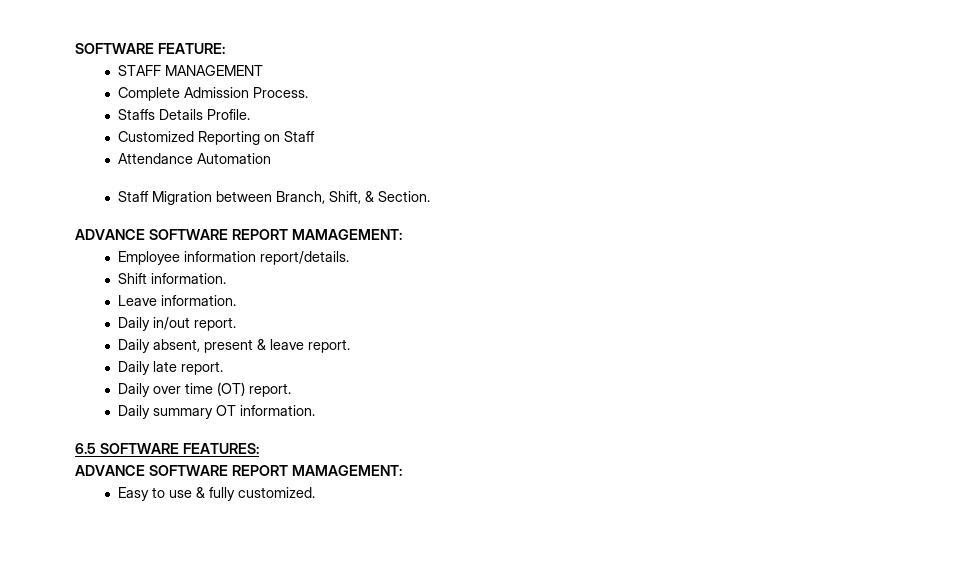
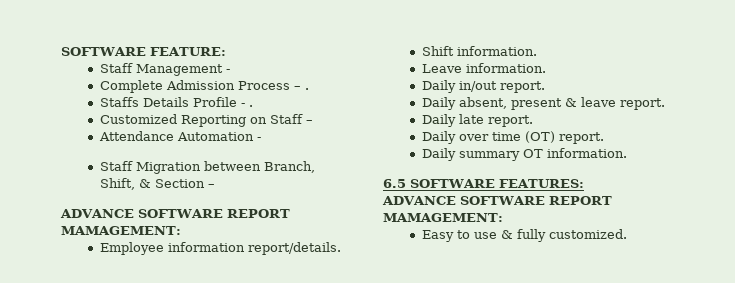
[117,65,263,76] STAFF MANAGEMENT -> [99,63,230,76] Staff Management -
[252,87,308,98] Process. -> [237,81,309,90] Process – .
[206,109,250,120] Profile. -> [192,97,253,107] Profile - .
(315, 136) none -> [305,120,313,124] –
(271, 158) none -> [256,137,261,141] -
[377,191,430,202] Section. -> [154,179,215,188] Section –

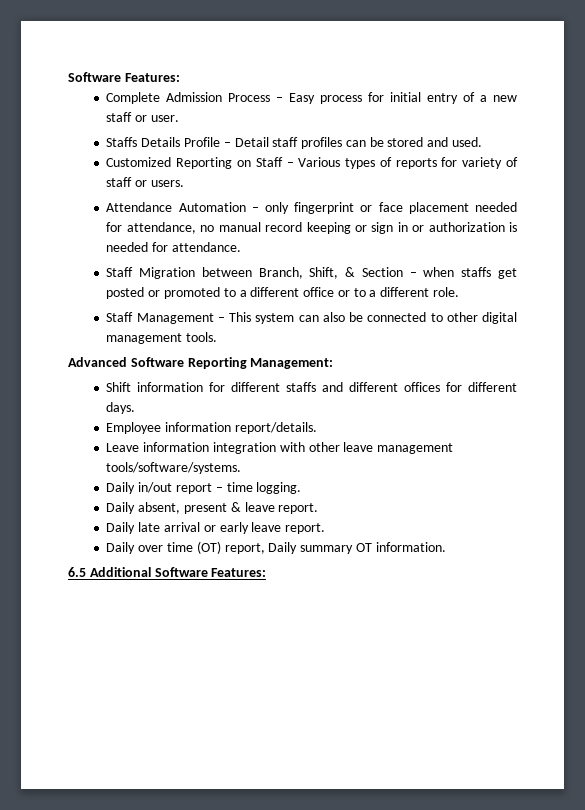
[61,47,226,56] [99,63,230,76] SOFTWARE FEATURE: // Staff Management - -> [68,72,180,82] Software Features:
[304,88,309,90] [99,97,253,107] . // Staffs Details Profile - . -> [289,92,517,104] [106,112,179,122] [106,137,483,149] Easy process for initial entry of a new staff or user. // Staffs Details Profile – Detail staff profiles can be stored and used.
[98,131,261,141] // Attendance Automation - -> [298,157,518,169] [106,177,184,187] [106,202,517,214] [106,222,517,234] [106,242,241,252] Various types of reports for variety of staff or users. // Attendance Automation – only fingerprint or face placement needed for attendance, no manual record keeping or sign in or authorization is needed for attendance.
[60,209,290,218] [61,226,181,235] // ADVANCE SOFTWARE REPORT MAMAGEMENT: -> [423,267,517,279] [106,287,460,299] [106,312,517,324] [106,332,218,344] [68,357,334,369] [106,382,517,392] [106,402,136,414] when staffs get posted or promoted to a different office or to a different role. // Staff Management – This system can also be connected to other digital management tools. // Advanced Software Reporting Management: // Shift information for different staffs and different offices for different days.
[421,46,537,56] // Shift information. -> (317, 428) none
[465,63,546,73] [421,80,545,93] information. // Daily in/out report. -> [143,442,454,454] [106,462,242,474] [106,482,302,494] information integration with other leave management tools/software/systems. // Daily in/out report – time logging.
(484, 119) none -> [163,522,282,534] arrival or early leave
[558,132,604,144] report. // -> [224,543,265,554] report,
[410,179,584,188] [382,196,612,205] [383,213,503,222] [421,229,627,242] SOFTWARE FEATURES: // ADVANCE SOFTWARE REPORT MAMAGEMENT: // Easy to use & fully customized. -> [89,567,267,577] Additional Software Features:

